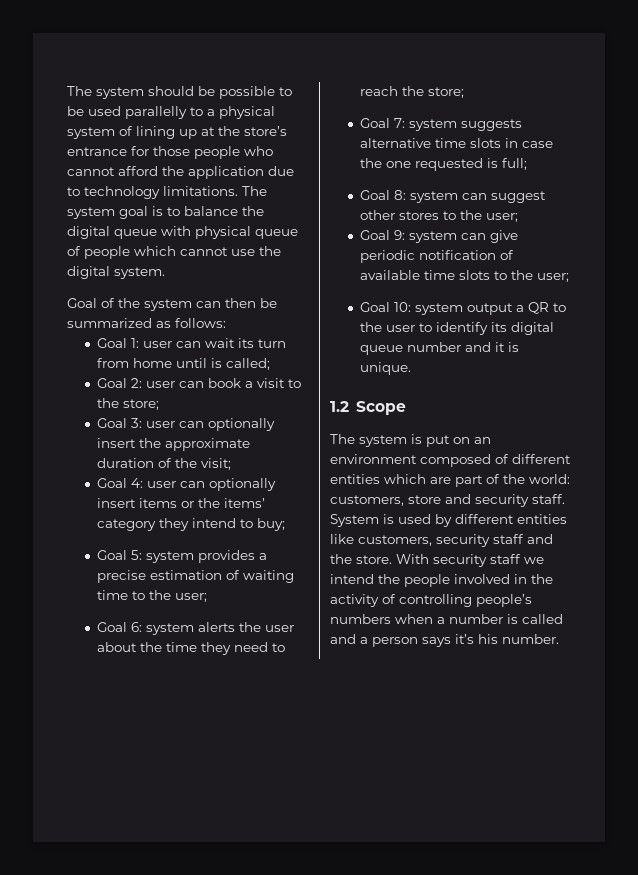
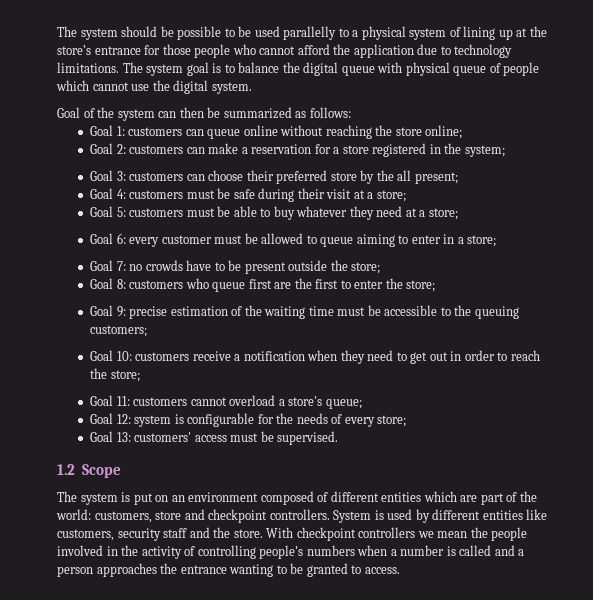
[142,338,286,348] [96,358,270,370] [96,378,301,388] [96,398,159,410] [96,418,275,431] [96,438,250,451] [96,458,231,470] [96,478,276,491] [96,498,265,508] [96,518,285,531] [96,550,267,563] user can wait its turn from home until is called; // Goal 2: user can book a visit to the store; // Goal 3: user can optionally insert the approximate duration of the visit; // Goal 4: user can optionally insert items or the items’ category they intend to buy; // Goal 5: system provides a -> [128,125,463,139] [90,143,505,157] [90,170,458,184] [90,188,406,202] [90,206,458,220] [90,233,497,247] [90,260,381,274] [90,278,436,292] [90,305,126,317] customers can queue online without reaching the store online; // Goal 2: customers can make a reservation for a store registered in the system; // Goal 3: customers can choose their preferred store by the all present; // Goal 4: customers must be safe during their visit at a store; // Goal 5: customers must be able to buy whatever they need at a store; // Goal 6: every customer must be allowed to queue aiming to enter in a store; // Goal 7: no crowds have to be present outside the store; // Goal 8: customers who queue first are the first to enter the store; // Goal 9:
(240, 575) none -> [244,305,262,316] the
[131,590,207,602] [96,622,294,635] [96,642,285,655] [359,86,464,98] [359,118,522,131] [359,138,553,148] [359,158,527,171] [359,190,546,203] [359,210,518,222] [359,230,518,243] [359,250,514,263] [359,270,569,282] [359,302,566,315] [359,322,554,335] [359,342,519,355] [359,362,411,375] to the user; // Goal 6: system alerts the user about the time they need to reach the store; // Goal 7: system suggests alternative time slots in case the one requested is full; // Goal 8: system can suggest other stores to the user; // Goal 9: system can give periodic notification of available time slots to the user; // Goal 10: system output a QR to the user to identify its digital queue number and it is unique. -> [337,305,519,319] [90,325,148,337] [90,350,540,364] [90,368,140,382] [90,395,362,409] [90,413,407,427] [90,431,339,445] must be accessible to the queuing customers; // Goal 10: customers receive a notification when they need to get out in order to reach the store; // Goal 11: customers cannot overload a store's queue; // Goal 12: system is configurable for the needs of every store; // Goal 13: customers' access must be supervised.
[475,494,565,507] security staff. -> [208,509,330,523] checkpoint controllers.
[433,554,544,567] [330,574,374,584] security staff we intend -> [296,527,468,541] checkpoint controllers we mean
[422,634,559,647] says it’s his number. -> [96,563,400,577] approaches the entrance wanting to be granted to access.

